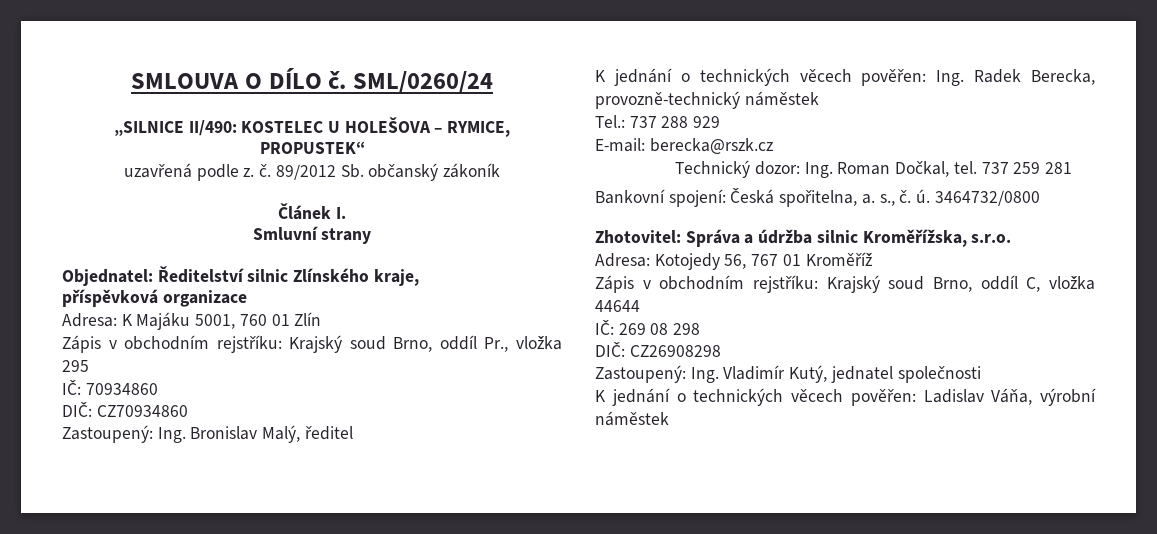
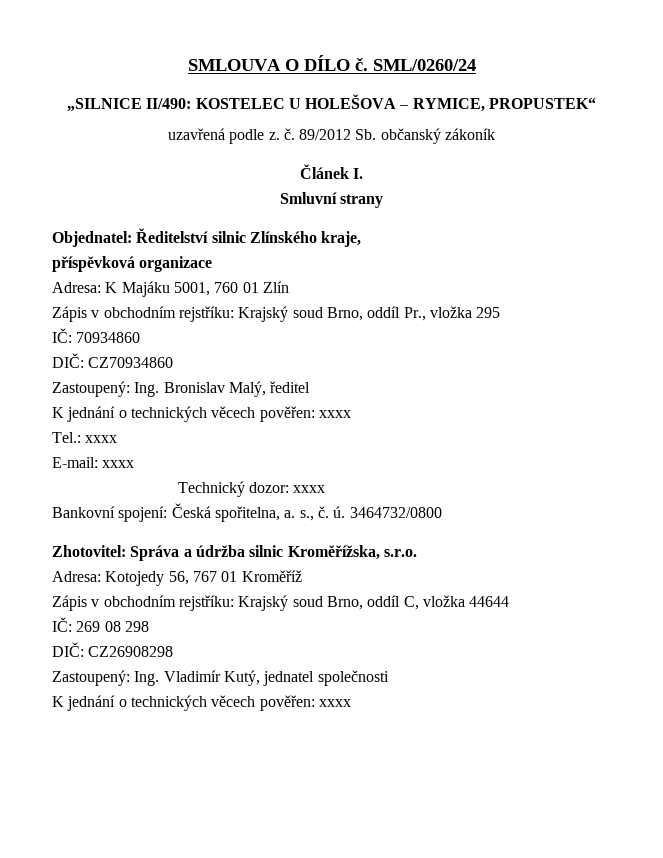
[936,69,1095,86] [595,91,819,109] [595,115,721,128] Ing. Radek Berecka, provozně-technický náměstek // Tel.: 737 288 929 -> [318,410,351,418] [52,432,118,443] xxxx // Tel.: xxxx
[649,138,773,154] berecka@rszk.cz -> [102,460,135,468] xxxx
[804,161,1073,178] Ing. Roman Dočkal, tel. 737 259 281 -> [293,485,326,493] xxxx
[923,388,1096,406] [595,411,669,426] Ladislav Váňa, výrobní náměstek -> [318,699,351,707] xxxx

